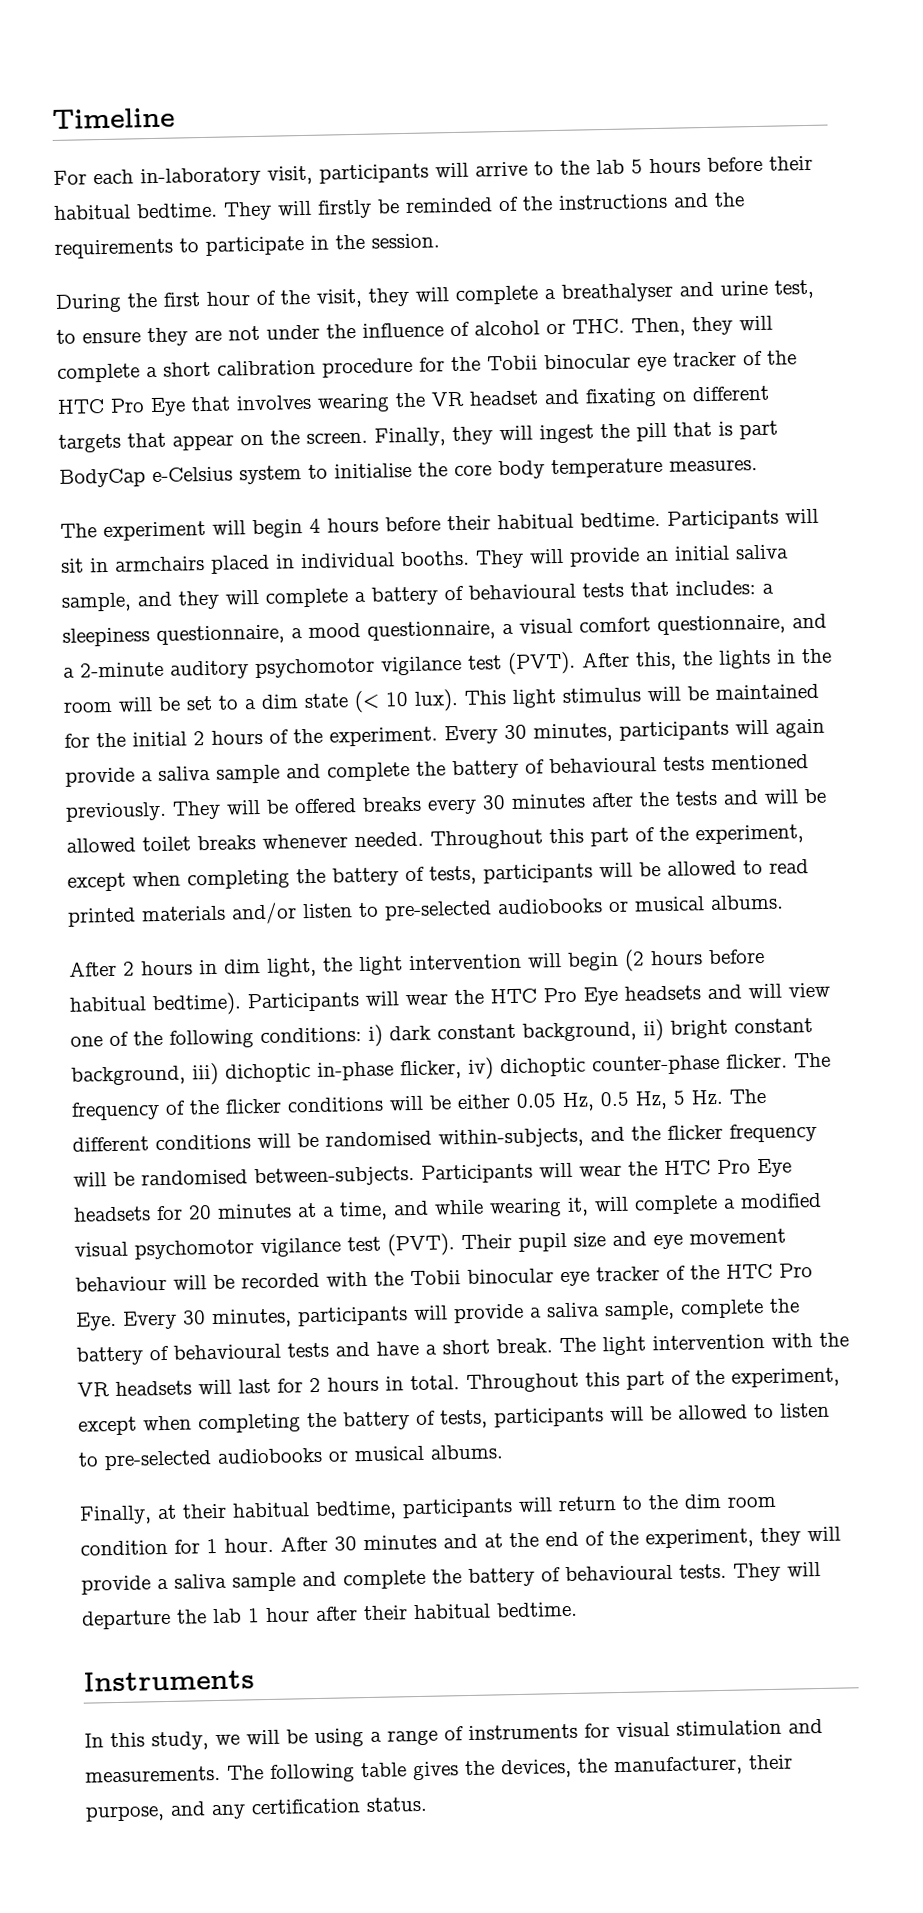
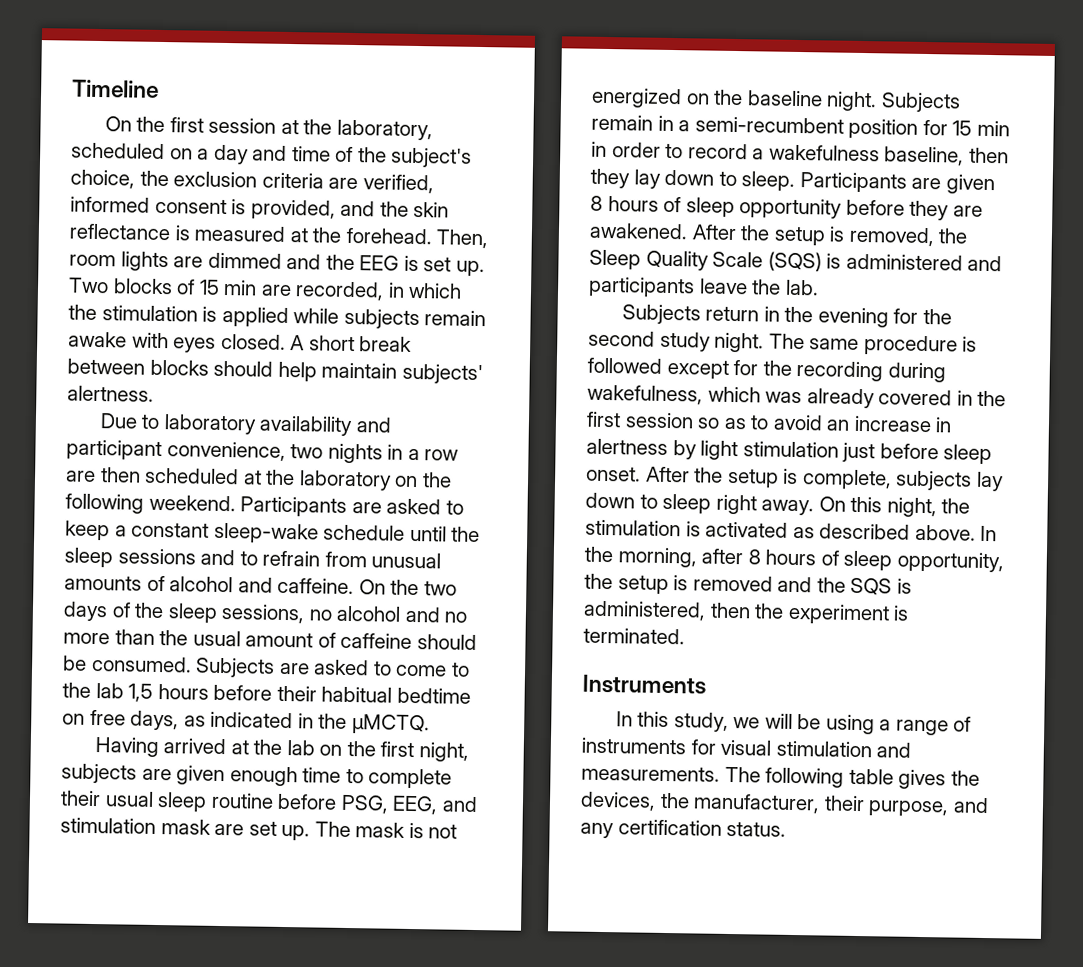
[53,161,528,188] For each in-laboratory visit, participants will arrive -> [104,116,433,141] [71,142,473,168] [70,169,434,194] [70,196,450,220] [69,223,489,249] [69,251,485,277] [68,277,463,301] [68,304,487,330] [68,331,413,353] [67,358,483,385] [67,385,154,402] [99,413,392,437] [66,439,460,464] [65,467,452,491] [65,493,464,517] [65,520,481,544] [64,547,442,569] [64,575,457,596] [63,601,468,624] [63,629,477,650] [63,655,448,678] On the first session at the laboratory, scheduled on a day and time of the subject's choice, the exclusion criteria are verified, informed consent is provided, and the skin reflectance is measured at the forehead. Then, room lights are dimmed and the EEG is set up. Two blocks of 15 min are recorded, in which the stimulation is applied while subjects remain awake with eyes closed. A short break between blocks should help maintain subjects' alertness. // Due to laboratory availability and participant convenience, two nights in a row are then scheduled at the laboratory on the following weekend. Participants are asked to keep a constant sleep-wake schedule until the sleep sessions and to refrain from unusual amounts of alcohol and caffeine. On the two days of the sleep sessions, no alcohol and no more than the usual amount of caffeine should be consumed. Subjects are asked to come
[631,155,813,174] [53,192,745,221] [54,233,440,259] [55,279,814,313] [56,315,773,347] [57,350,797,383] [57,385,769,417] [58,420,778,453] [59,457,758,488] [60,508,819,542] [61,544,789,574] [61,580,774,612] [62,613,827,647] [63,648,832,680] [63,683,819,714] [64,718,825,748] [65,754,809,787] [65,788,827,822] [66,824,804,853] [67,859,809,892] [67,894,784,927] [69,948,765,977] [69,982,830,1017] [70,1018,813,1049] [71,1052,831,1086] [71,1088,766,1121] [72,1122,817,1152] [73,1158,792,1188] [73,1192,822,1222] [74,1228,786,1260] [75,1263,813,1292] [76,1298,800,1331] [76,1332,849,1366] [77,1367,840,1397] [78,1402,830,1436] [78,1444,503,1471] [79,1493,777,1525] [80,1526,841,1556] [81,1561,821,1595] [81,1601,578,1630] 5 hours before their habitual bedtime. They will firstly be reminded of the instructions and the requirements to participate in the session. // During the first hour of the visit, they will complete a breathalyser and urine test, to ensure they are not under the influence of alcohol or THC. Then, they will complete a short calibration procedure for the Tobii binocular eye tracker of the HTC Pro Eye that involves wearing the VR headset and fixating on different targets that appear on the screen. Finally, they will ingest the pill that is part BodyCap e-Celsius system to initialise the core body temperature measures. // The experiment will begin 4 hours before their habitual bedtime. Participants will sit in armchairs placed in individual booths. They will provide an initial saliva sample, and they will complete a battery of behavioural tests that includes: a sleepiness questionnaire, a mood questionnaire, a visual comfort questionnaire, and a 2-minute auditory psychomotor vigilance test (PVT). After this, the lights in the room will be set to a dim state (< 10 lux). This light stimulus will be maintained for the initial 2 hours of the experiment. Every 30 minutes, participants will again provide a saliva sample and complete the battery of behavioural tests mentioned previously. They will be offered breaks every 30 minutes after the tests and will be allowed toilet breaks whenever needed. Throughout this part of the experiment, except when completing the battery of tests, participants will be allowed to read printed materials and/or listen to pre-selected audiobooks or musical albums. // After 2 hours in dim light, the light intervention will begin (2 hours before habitual bedtime). Participants will wear the HTC Pro Eye headsets and will view one of the following conditions: i) dark constant background, ii) bright constant background, iii) dichoptic in-phase flicker, iv) dichoptic counter-phase flicker. The frequency of the flicker conditions will be either 0.05 Hz, 0.5 Hz, 5 Hz. The different conditions will be randomised within-subjects, and the flicker frequency will be randomised between-subjects. Participants will wear the HTC Pro Eye headsets for 20 minutes at a time, and while wearing it, will complete a modified visual psychomotor vigilance test (PVT). Their pupil size and eye movement behaviour will be recorded with the Tobii binocular eye tracker of the HTC Pro Eye. Every 30 minutes, participants will provide a saliva sample, complete the battery of behavioural tests and have a short break. The light intervention with the VR headsets will last for 2 hours in total. Throughout this part of the experiment, except when completing the battery of tests, participants will be allowed to listen to pre-selected audiobooks or musical albums. // Finally, at their habitual bedtime, participants will return to the dim room condition for 1 hour. After 30 minutes and at the end of the experiment, they will provide a saliva sample and complete the battery of behavioural tests. They will departure the lab 1 hour after their habitual bedtime. -> [128,683,471,704] [62,709,430,736] [94,737,469,762] [61,763,453,789] [60,790,478,815] [60,817,458,841] [591,87,961,113] [591,114,1010,139] [591,141,1009,166] [590,168,995,195] [590,195,983,221] [589,222,969,247] [589,249,1003,272] [588,276,819,298] [621,304,952,328] [588,330,978,356] [587,357,946,383] [587,384,1007,409] [586,411,953,433] [586,438,993,465] [586,466,1004,492] [585,492,971,518] [585,519,998,542] [584,546,1004,573] [584,573,912,596] [583,600,910,625] [583,627,685,645] 1,5 hours before their habitual bedtime on free days, as indicated in the μMCTQ. // Having arrived at the lab on the first night, subjects are given enough time to complete their usual sleep routine before PSG, EEG, and stimulation mask are set up. The mask is not energized on the baseline night. Subjects remain in a semi-recumbent position for 15 min in order to record a wakefulness baseline, then they lay down to sleep. Participants are given 8 hours of sleep opportunity before they are awakened. After the setup is removed, the Sleep Quality Scale (SQS) is administered and participants leave the lab. // Subjects return in the evening for the second study night. The same procedure is followed except for the recording during wakefulness, which was already covered in the first session so as to avoid an increase in alertness by light stimulation just before sleep onset. After the setup is complete, subjects lay down to sleep right away. On this night, the stimulation is activated as described above. In the morning, after 8 hours of sleep opportunity, the setup is removed and the SQS is administered, then the experiment is terminated.

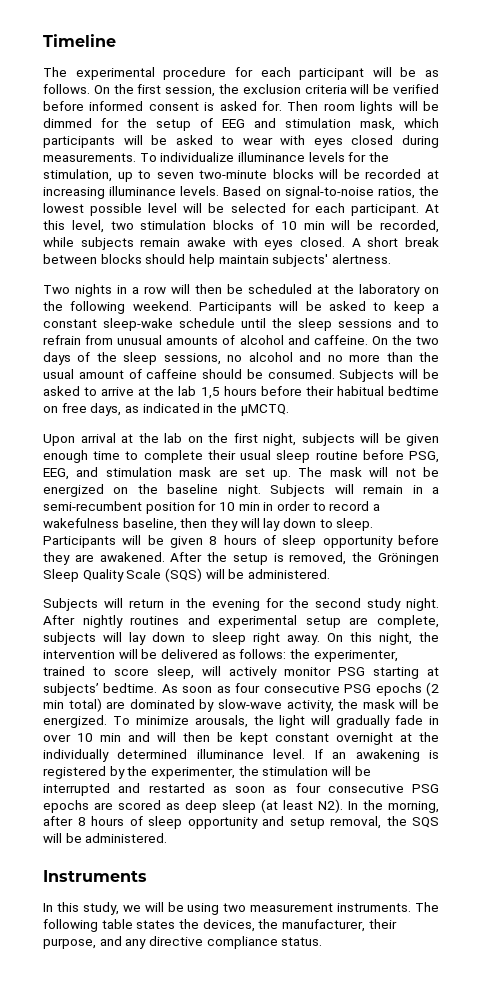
[104,116,433,141] [71,142,473,168] [70,169,434,194] [70,196,450,220] [69,223,489,249] [69,251,485,277] [68,277,463,301] [68,304,289,328] On the first session at the laboratory, scheduled on a day and time of the subject's choice, the exclusion criteria are verified, informed consent is provided, and the skin reflectance is measured at the forehead. Then, room lights are dimmed and the EEG is set up. Two blocks of 15 min are recorded, in which the stimulation is applied -> [43,67,439,80] [43,84,440,97] [43,101,439,114] [43,118,439,131] [43,135,439,148] [43,152,389,162] [43,169,439,182] [43,186,439,199] [43,203,439,216] [43,220,440,233] The experimental procedure for each participant will be as follows. On the first session, the exclusion criteria will be verified before informed consent is asked for. Then room lights will be dimmed for the setup of EEG and stimulation mask, which participants will be asked to wear with eyes closed during measurements. To individualize illuminance levels for the stimulation, up to seven two-minute blocks will be recorded at increasing illuminance levels. Based on signal-to-noise ratios, the lowest possible level will be selected for each participant. At this level, two stimulation blocks of 10 min will be recorded,
[99,413,392,437] [66,439,324,461] Due to laboratory availability and participant convenience, two -> [43,285,70,294] Two
[65,467,141,483] are then -> [171,284,243,294] will then be
[351,502,382,514] are -> [279,301,322,311] will be
[278,659,470,677] are asked to come to -> [399,369,439,379] [43,386,151,396] will be asked to arrive at
[94,737,227,758] Having arrived -> [43,433,116,446] Upon arrival
[141,768,172,781] are -> [360,433,401,443] will be
[408,822,458,839] is not -> [369,467,439,477] will not be
(961, 102) none -> [334,484,354,494] will
[952,120,973,136] 15 -> [218,502,235,511] 10
(630, 178) none -> [240,518,260,528] will
[911,177,942,190] are -> [122,535,164,545] will be
(969, 236) none -> [377,553,439,565] Gröningen
[826,253,1003,272] [588,276,819,298] [621,304,701,325] is administered and participants leave the lab. // Subjects -> [205,569,330,579] [43,598,123,611] will be administered. // Subjects will
[768,333,978,356] [587,357,946,383] [587,384,1007,409] [586,411,953,433] [586,438,993,465] [586,466,799,488] The same procedure is followed except for the recording during wakefulness, which was already covered in the first session so as to avoid an increase in alertness by light stimulation just before sleep onset. After the setup is -> [43,615,369,628] After nightly routines and experimental setup are
(973, 480) none -> [103,632,122,642] will
[585,519,976,541] stimulation is activated as described above. -> [43,649,398,662] [43,666,439,679] [43,682,440,696] [43,698,440,712] [43,715,440,728] [43,732,439,745] [43,749,440,762] [43,766,371,779] [43,783,439,796] [43,799,343,813] intervention will be delivered as follows: the experimenter, trained to score sleep, will actively monitor PSG starting at subjects’ bedtime. As soon as four consecutive PSG epochs (2 min total) are dominated by slow-wave activity, the mask will be energized. To minimize arousals, the light will gradually fade in over 10 min and will then be kept constant overnight at the individually determined illuminance level. If an awakening is registered by the experimenter, the stimulation will be interrupted and restarted as soon as four consecutive PSG epochs are scored as deep sleep (at least N2).
[896,551,1004,573] [584,573,912,596] [583,600,910,625] [583,627,685,645] opportunity, the setup is removed and the SQS is administered, then the experiment is terminated. -> [187,816,439,829] [43,833,168,843] opportunity and setup removal, the SQS will be administered.
[879,716,972,736] [581,737,912,758] [581,765,720,782] a range of instruments for visual stimulation and measurements. -> [223,903,412,912] two measurement instruments.
[898,769,947,790] gives -> [136,920,176,929] states
[617,819,722,836] certification -> [148,936,278,949] directive compliance

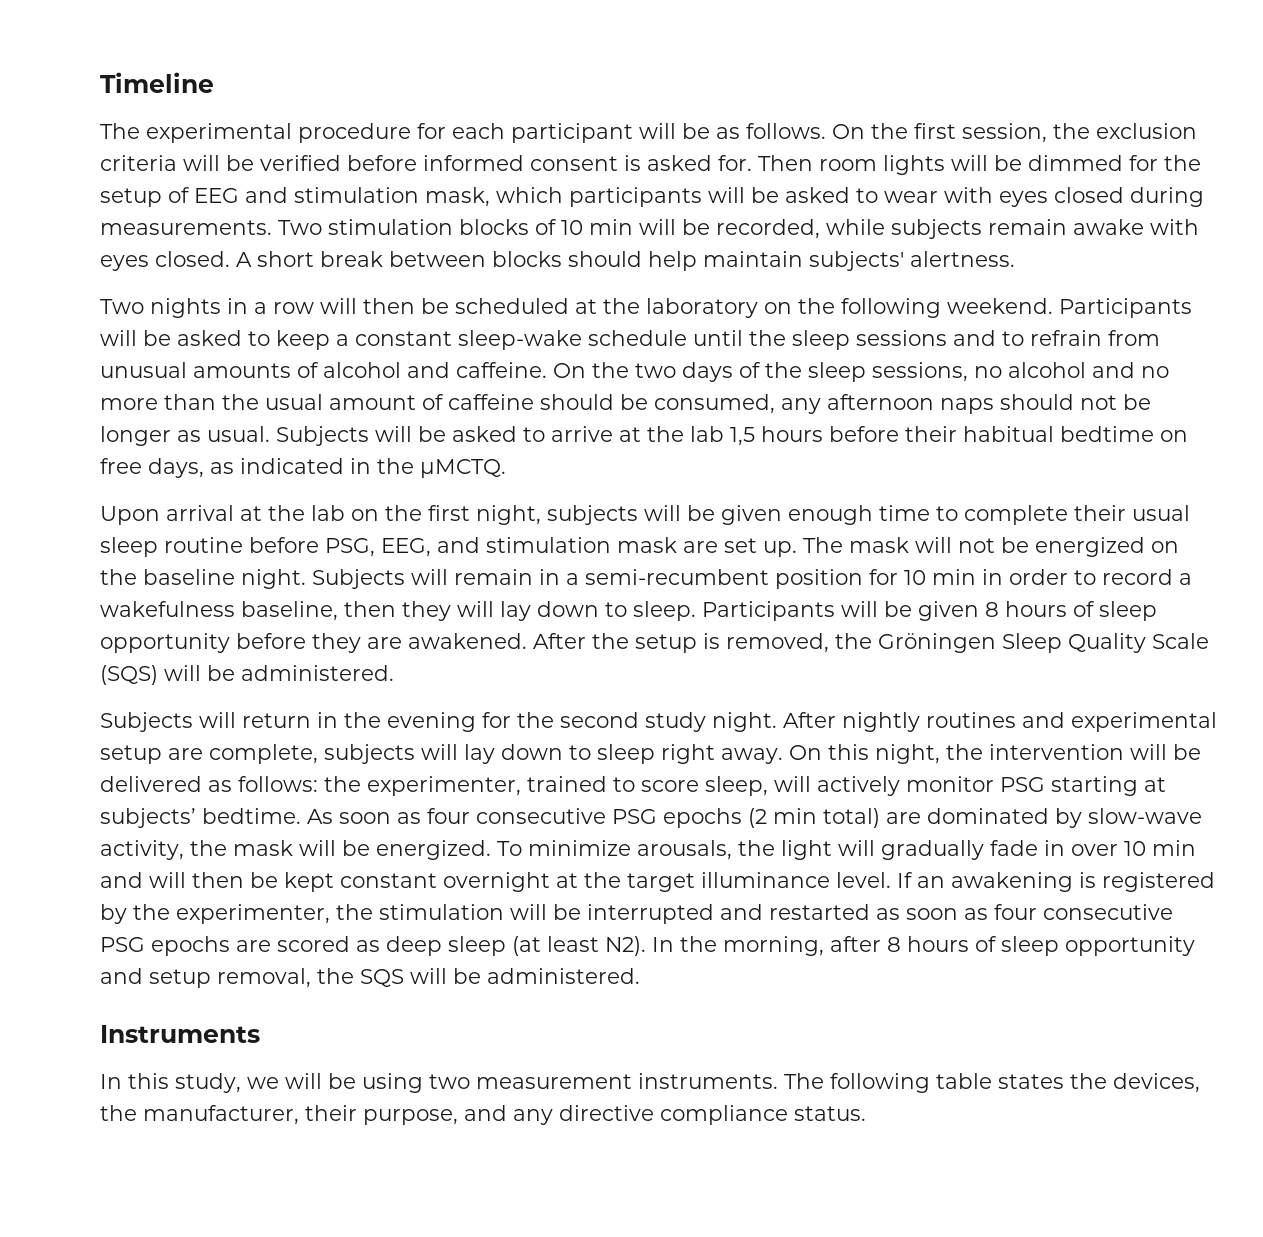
[139,152,389,162] [43,169,439,182] [43,186,439,199] [43,203,439,216] [43,220,134,233] To individualize illuminance levels for the stimulation, up to seven two-minute blocks will be recorded at increasing illuminance levels. Based on signal-to-noise ratios, the lowest possible level will be selected for each participant. At this level, two -> [278,220,322,235] Two
[267,369,335,379] consumed. -> [654,394,1151,414] [100,426,270,446] consumed, any afternoon naps should not be longer as usual.
[43,749,188,762] individually determined -> [627,873,695,892] target

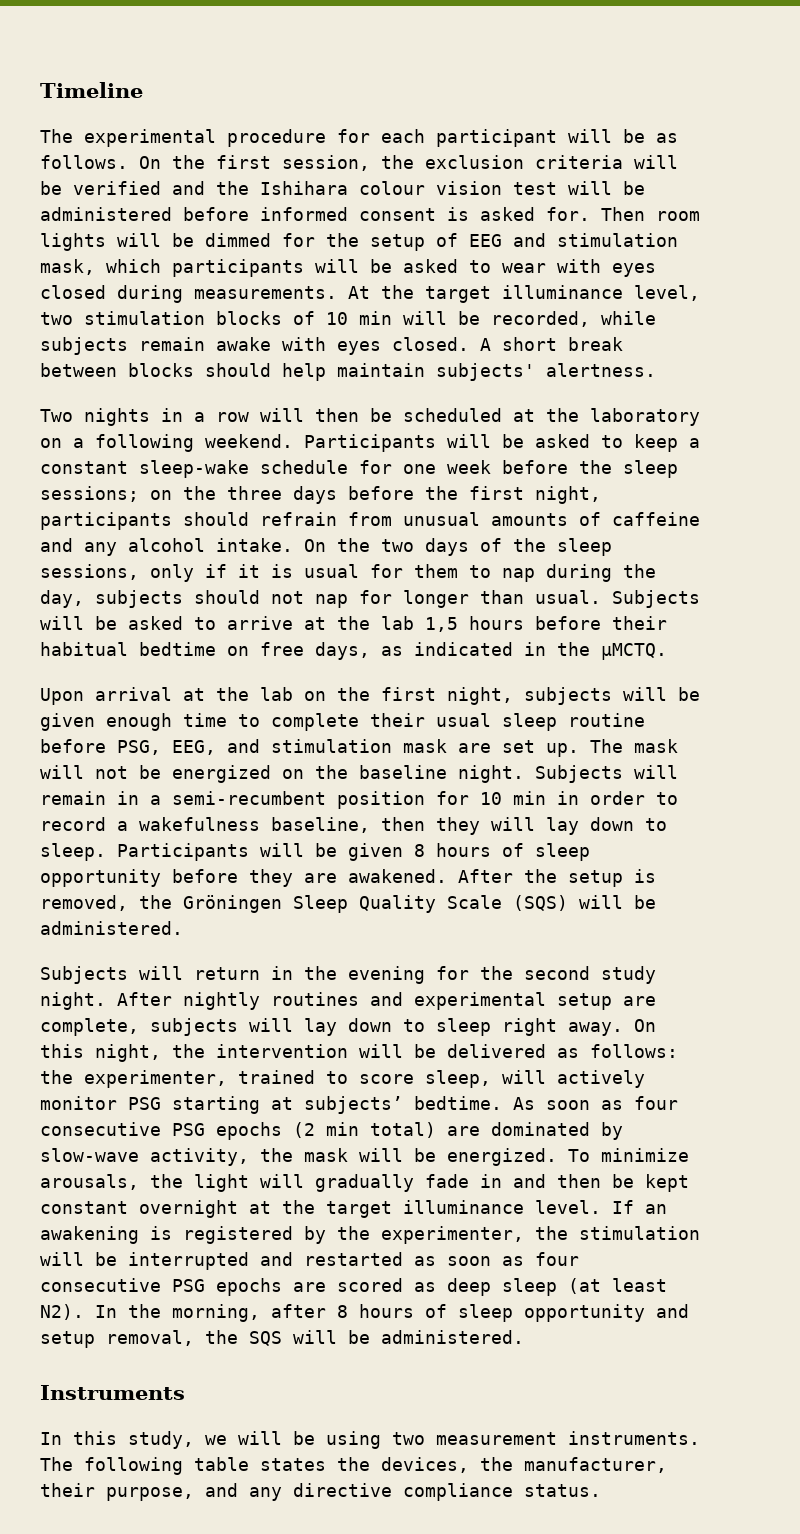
(341, 163) none -> [172,181,645,195] [40,207,172,221] and the Ishihara colour vision test will be administered
[278,220,322,235] Two -> [348,285,700,303] [40,312,73,325] At the target illuminance level, two
[798,298,835,314] the -> [73,438,84,448] a
[693,330,1024,350] until the sleep sessions and to -> [359,460,678,478] [40,486,601,504] [40,512,249,530] for one week before the sleep sessions; on the three days before the first night, participants should
[323,362,547,378] alcohol and caffeine. -> [612,512,700,526] [40,538,293,556] caffeine and any alcohol intake.
[974,362,1169,378] [100,394,1151,414] [100,426,201,446] no alcohol and no more than the usual amount of caffeine should be consumed, any afternoon naps should not be longer as -> [150,564,656,582] [40,590,524,608] only if it is usual for them to nap during the day, subjects should not nap for longer than
[1071,840,1196,856] [100,872,186,888] over 10 min and will -> [513,1174,546,1188] and

